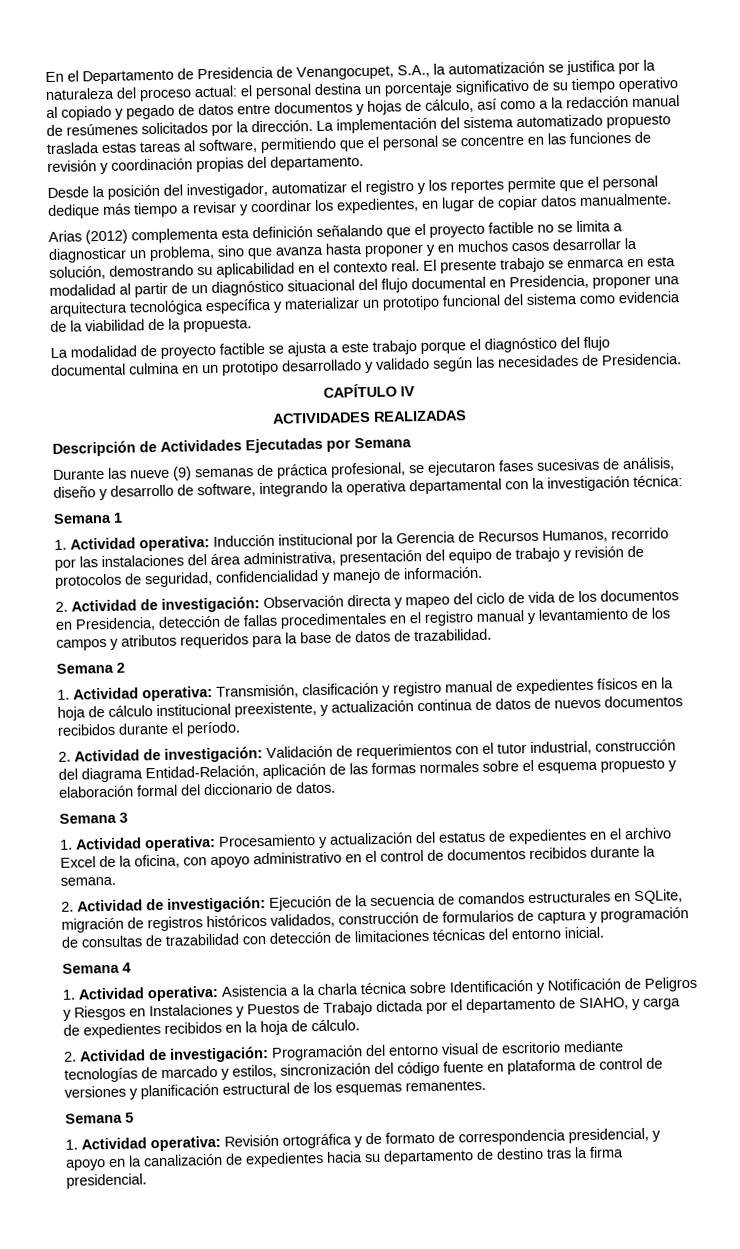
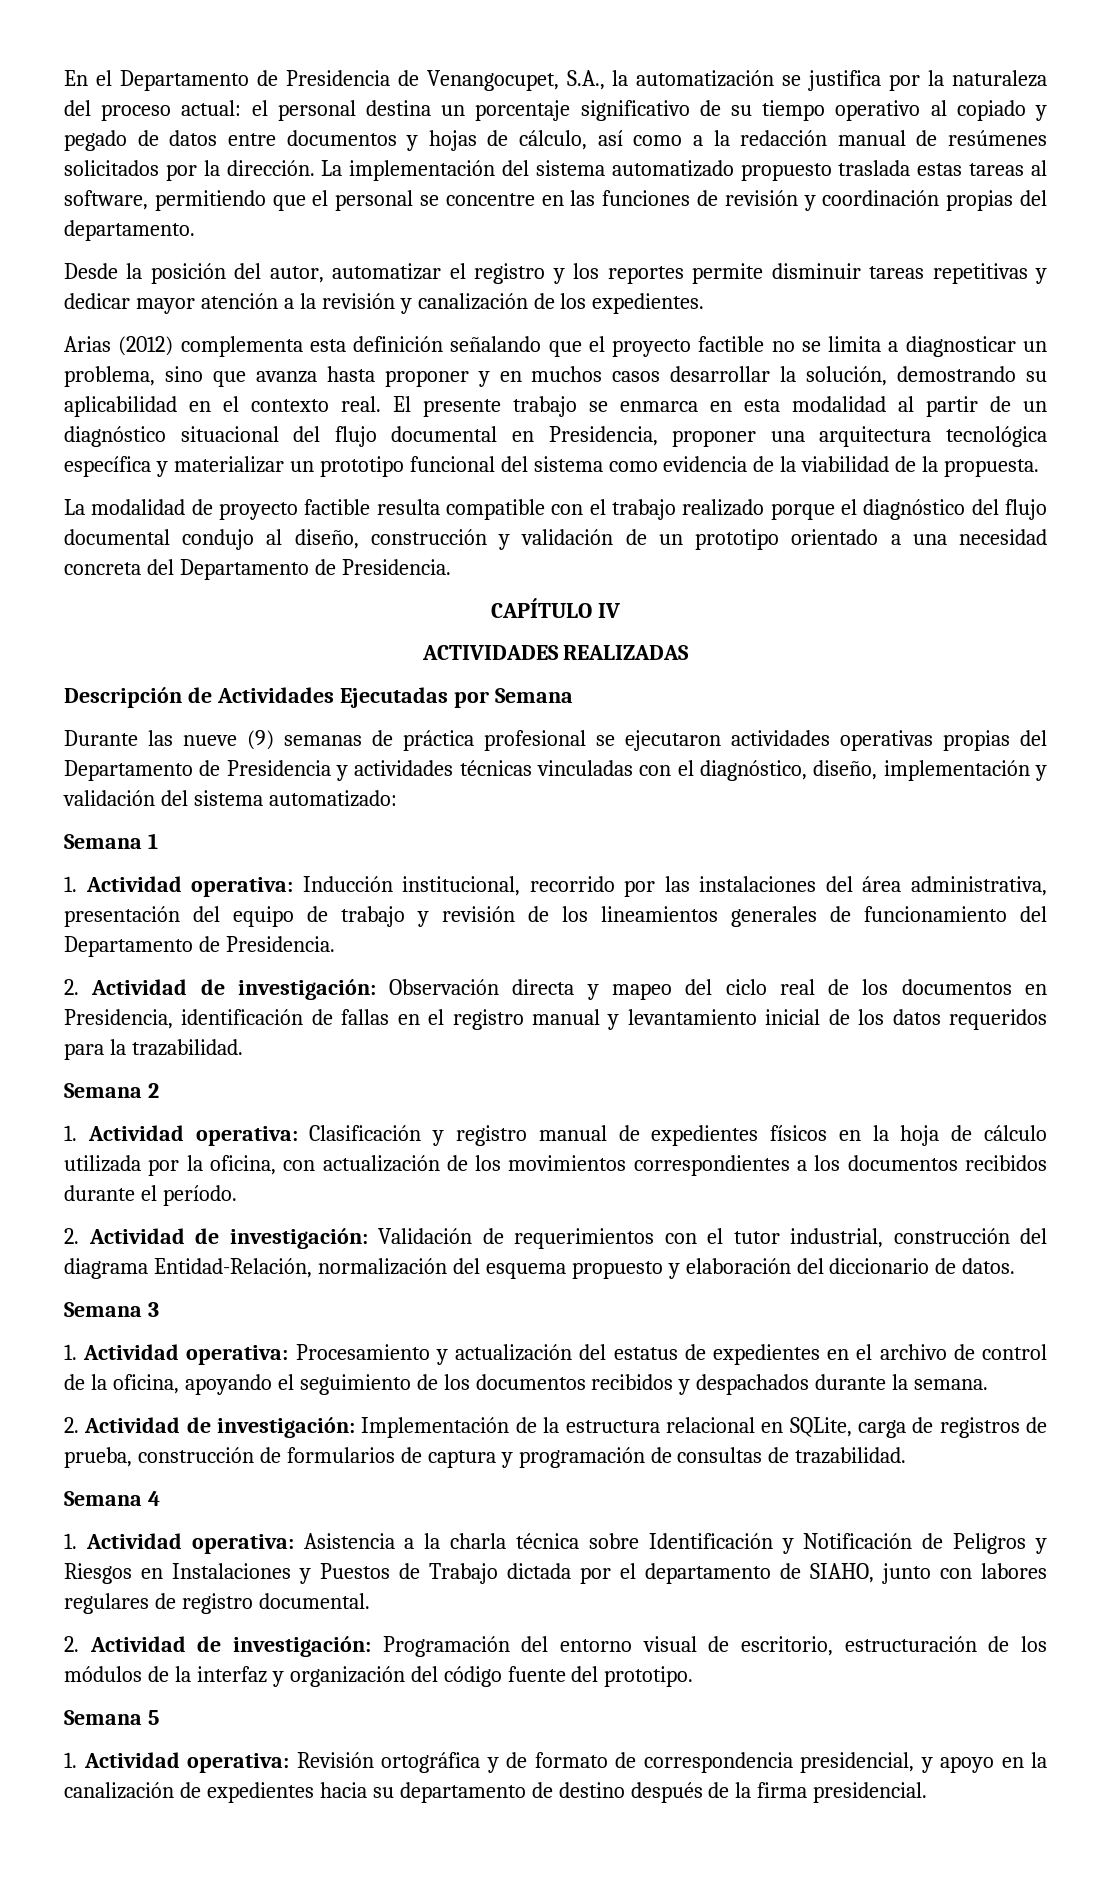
[186,182,268,199] investigador, -> [269,266,324,283] autor,
[559,175,658,192] [48,193,672,219] que el personal dedique más tiempo a revisar y coordinar los expedientes, en lugar de copiar datos manualmente. -> [771,263,1047,284] [64,293,705,314] disminuir tareas repetitivas y dedicar mayor atención a la revisión y canalización de los expedientes.
[268,340,417,357] se ajusta a este trabajo -> [376,499,765,520] resulta compatible con el trabajo realizado
[129,355,579,376] culmina en un prototipo desarrollado y validado según las necesidades -> [182,529,1048,550] [64,559,309,580] condujo al diseño, construcción y validación de un prototipo orientado a una necesidad concreta del Departamento
[330,462,406,478] profesional, -> [484,730,586,751] profesional
[498,457,675,472] [53,475,683,501] fases sucesivas de análisis, diseño y desarrollo de software, integrando la operativa departamental con la investigación técnica: -> [731,730,1047,751] [64,760,1048,781] [63,790,397,807] actividades operativas propias del Departamento de Presidencia y actividades técnicas vinculadas con el diagnóstico, diseño, implementación y validación del sistema automatizado:
[278,529,608,548] institucional por la Gerencia de Recursos Humanos, -> [402,876,521,896] institucional,
[55,566,483,589] protocolos de seguridad, confidencialidad y manejo de información. -> [562,906,1047,927] [64,936,335,957] los lineamientos generales de funcionamiento del Departamento de Presidencia.
[508,591,556,604] de vida -> [779,979,815,995] real
[158,615,221,628] detección -> [181,1009,304,1025] identificación
[280,612,387,629] procedimentales -> (390, 1017) none
[631,607,670,620] [56,630,411,651] de los campos y atributos requeridos para la base de datos de -> [765,1009,1048,1030] [64,1039,126,1060] inicial de los datos requeridos para la
[216,682,379,699] Transmisión, clasificación -> [309,1125,422,1141] Clasificación
[156,697,601,718] institucional preexistente, y actualización continua de datos de nuevos -> [64,1155,841,1176] utilizada por la oficina, con actualización de los movimientos correspondientes a los
[262,759,534,780] aplicación de las formas normales sobre el -> [317,1258,480,1275] normalización del
[136,784,178,797] formal -> (791, 1266) none
[60,856,96,868] Excel -> [953,1344,1047,1360] de control
[183,846,587,869] con apoyo administrativo en el control de documentos recibidos -> [184,1374,810,1395] apoyando el seguimiento de los documentos recibidos y despachados
[269,890,611,911] Ejecución de la secuencia de comandos estructurales -> [361,1417,755,1438] Implementación de la estructura relacional
[61,917,124,933] migración -> [857,1420,906,1438] carga
[206,913,335,928] históricos validados, -> [1026,1417,1047,1433] [64,1447,132,1468] de prueba,
[165,926,604,946] trazabilidad con detección de limitaciones técnicas del entorno inicial. -> [795,1447,907,1464] trazabilidad.
[632,997,681,1011] [63,1019,360,1039] y carga de expedientes recibidos en la hoja de cálculo. -> [882,1563,1047,1584] [64,1593,370,1614] junto con labores regulares de registro documental.
[501,1040,624,1054] [64,1057,663,1083] [64,1079,486,1100] escritorio mediante tecnologías de marcado y estilos, sincronización del código fuente en plataforma de control de versiones y planificación estructural de los esquemas remanentes. -> [740,1636,1047,1656] [64,1666,694,1687] escritorio, estructuración de los módulos de la interfaz y organización del código fuente del prototipo.
[546,1148,572,1159] tras -> [630,1782,730,1803] después de

